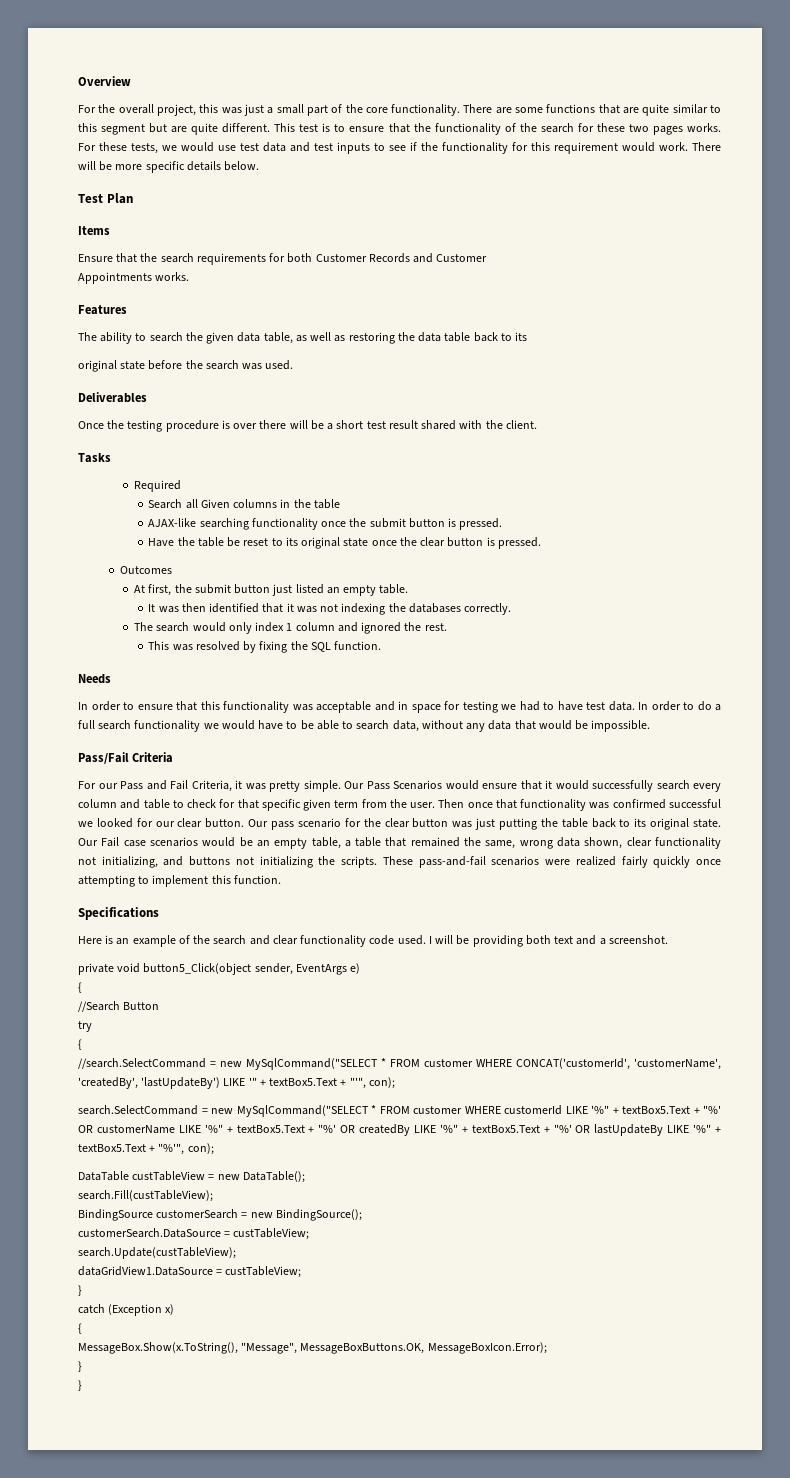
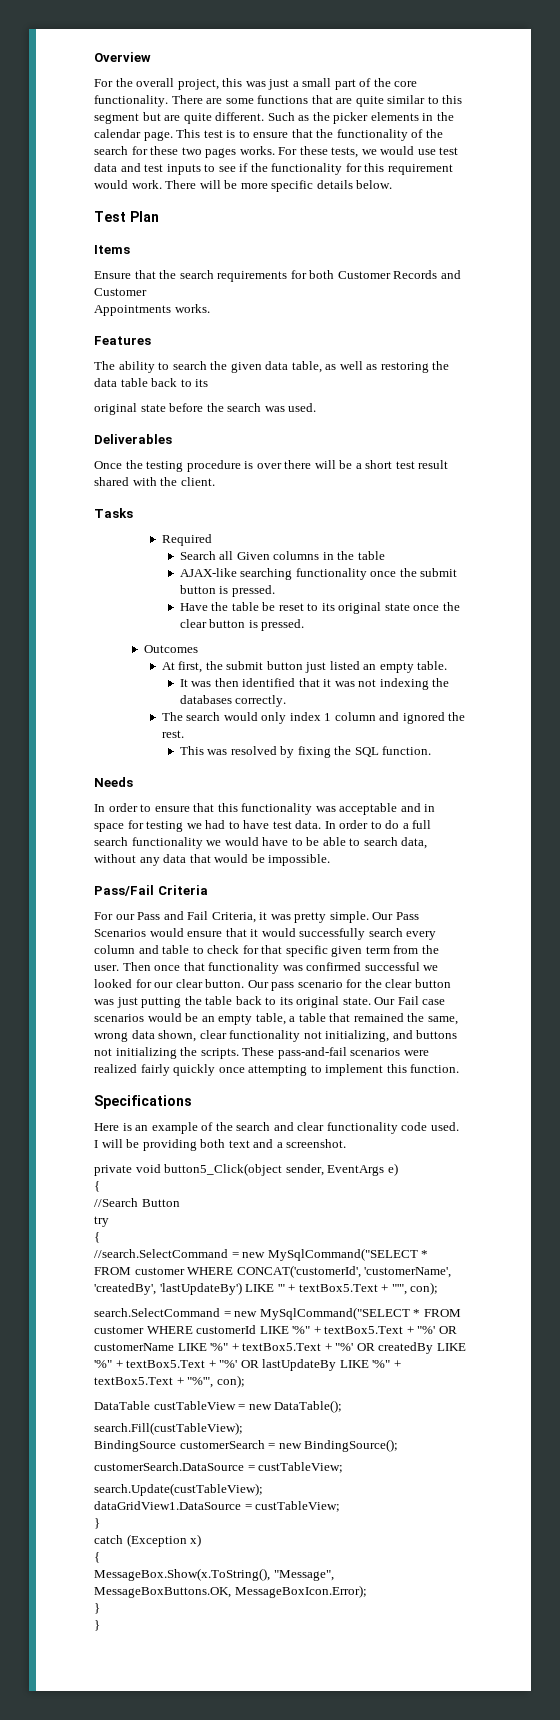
(271, 128) none -> [267,112,454,124] [94,129,173,141] Such as the picker elements in the calendar page.

